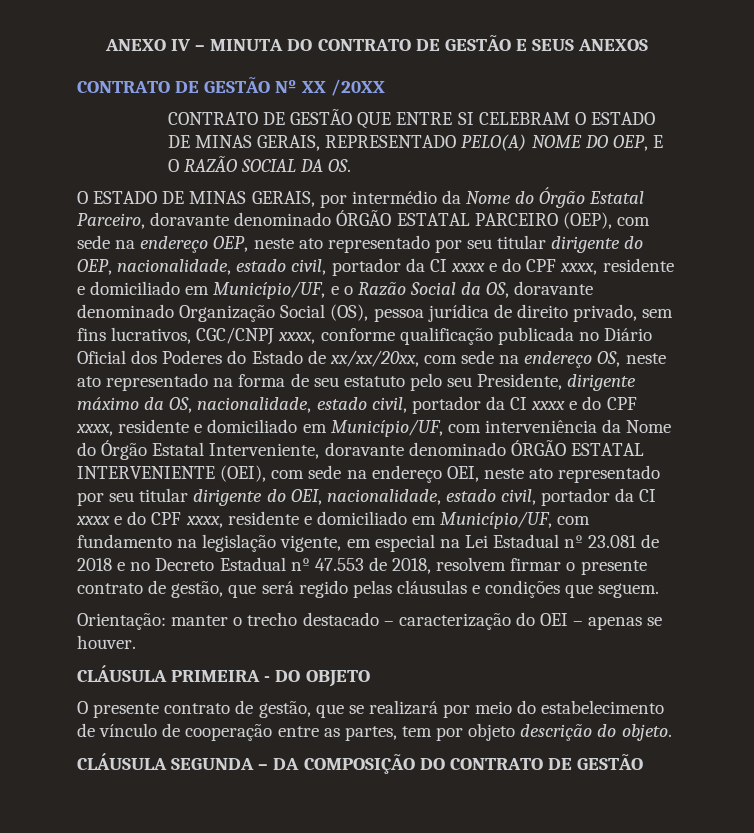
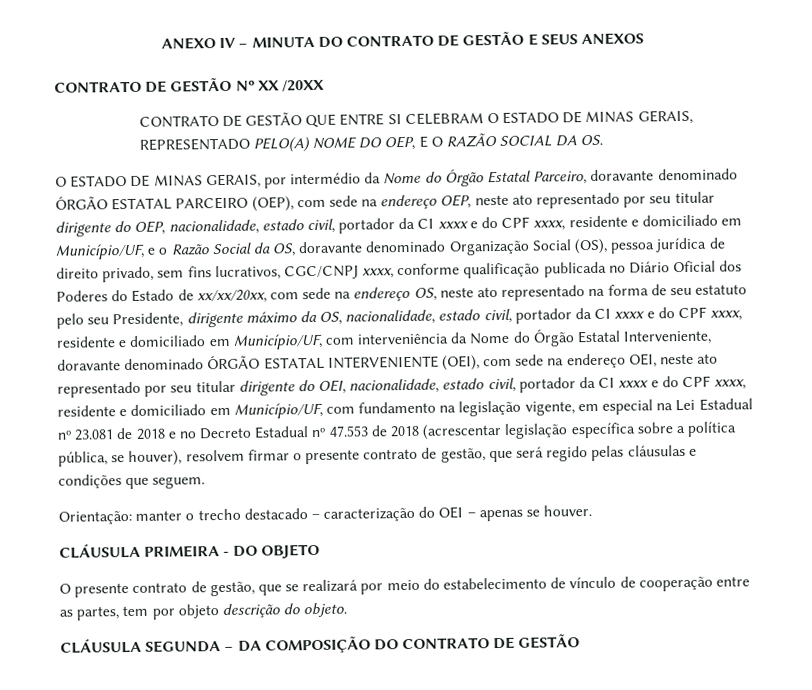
[392,558,432,574] 2018, -> [390,421,738,440] [58,450,183,467] 2018 (acrescentar legislação específica sobre a política pública, se houver),

